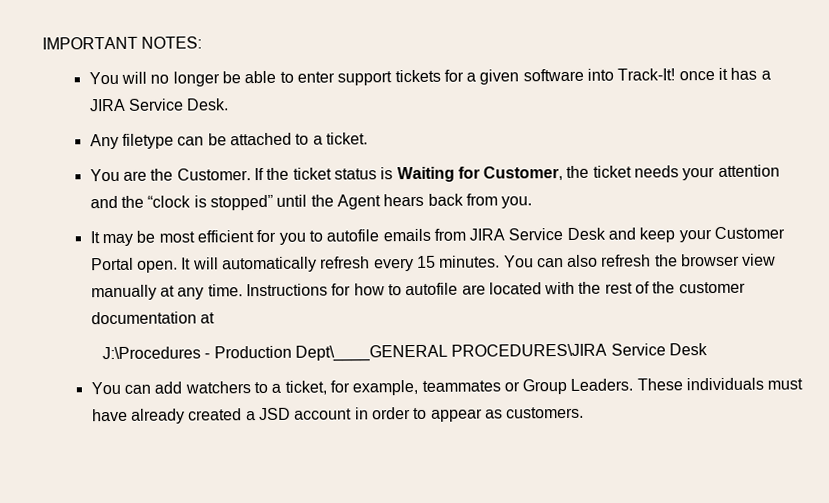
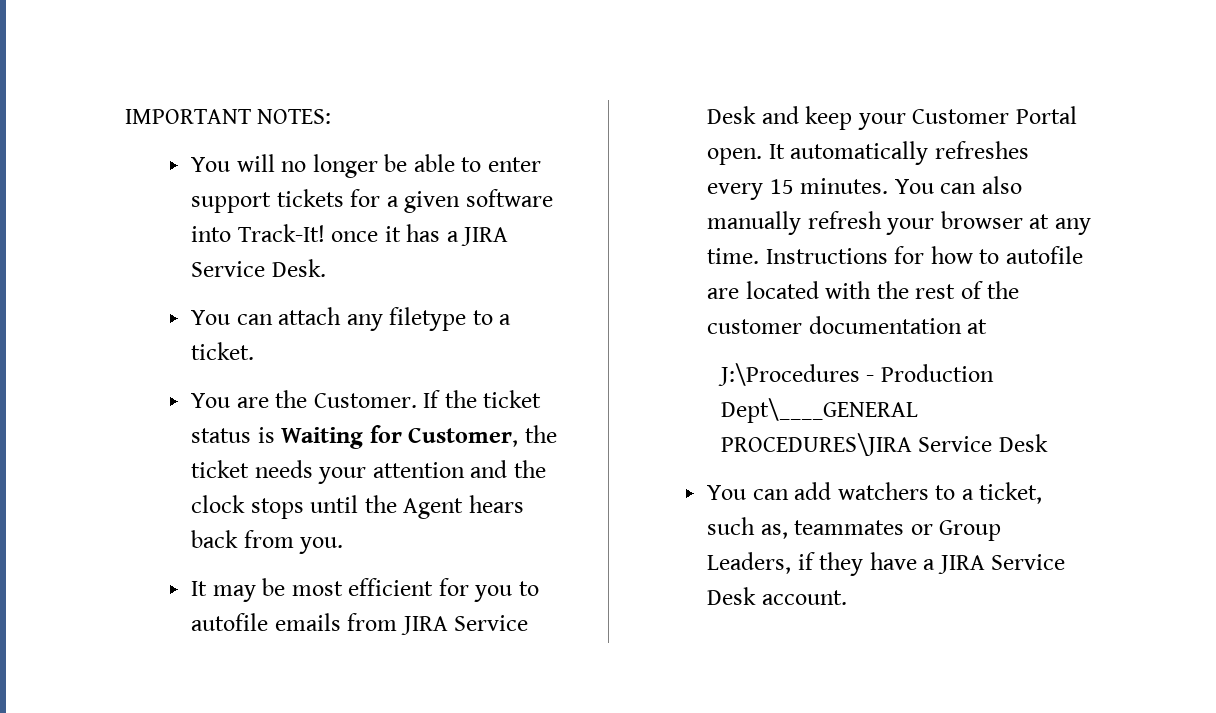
[89,132,292,150] Any filetype can be attached -> [191,307,467,331] You can attach any filetype
[147,194,273,211] “clock is stopped” -> [191,495,304,519] clock stops
[192,256,371,273] will automatically refresh -> [790,141,1029,165] automatically refreshes
[601,253,777,267] [90,284,157,301] refresh the browser view manually -> [707,211,1023,235] manually refresh your browser
[329,379,419,396] for example, -> [707,517,788,539] such as,
[570,377,804,391] [91,406,585,424] Leaders. These individuals must have already created a JSD account in order to appear as customers. -> [707,552,1066,576] [707,587,847,605] Leaders, if they have a JIRA Service Desk account.

